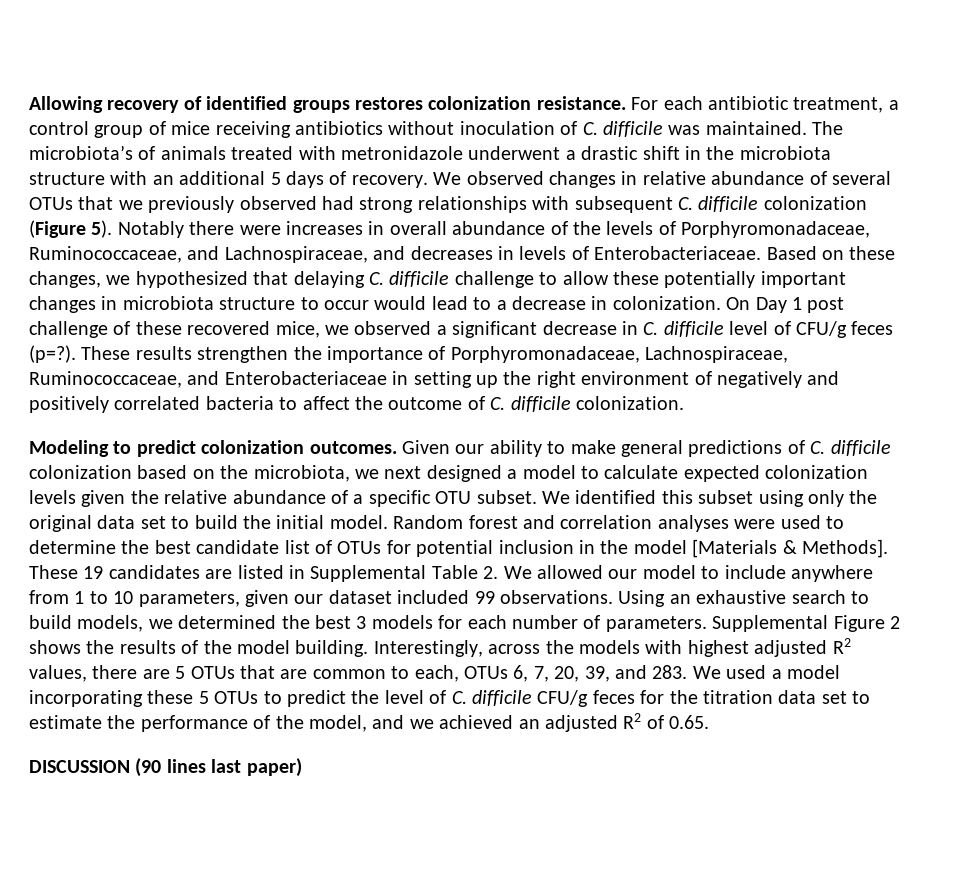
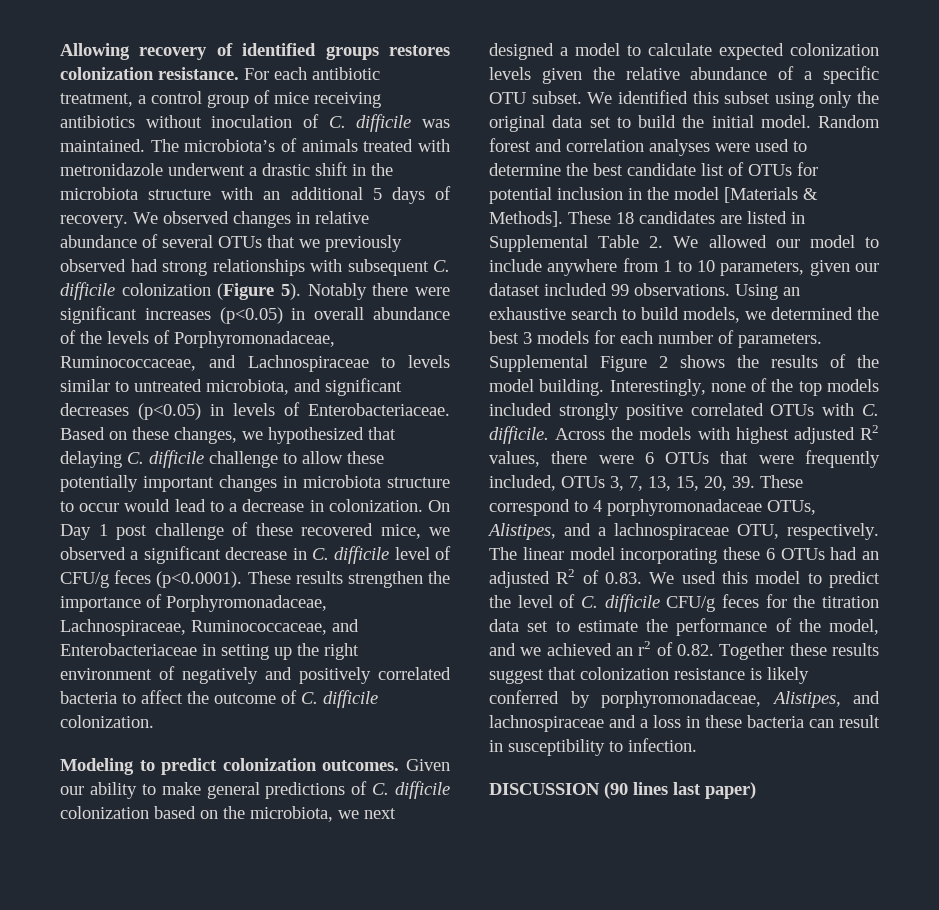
[286,221,363,235] increases -> [60,306,283,324] significant increases (p<0.05)
[224,246,493,263] Lachnospiraceae, and decreases -> [247,355,450,372] [60,378,402,396] [60,403,201,420] Lachnospiraceae to levels similar to untreated microbiota, and significant decreases (p<0.05)
[29,345,76,363] (p=?). -> [156,571,243,588] (p<0.0001).
[83,566,104,579] 19 -> [616,212,634,224] 18
[488,644,541,654] across -> [710,378,879,396] [489,403,879,420] [489,426,606,444] none of the top models included strongly positive correlated OTUs with C. difficile. Across
[142,665,840,682] [29,690,259,707] are 5 OTUs that are common to each, OTUs 6, 7, 20, 39, and 283. We used a model incorporating these 5 OTUs -> [598,450,880,468] [489,475,803,491] [489,499,816,516] [487,523,879,540] [489,547,879,564] [489,569,801,588] were 6 OTUs that were frequently included, OTUs 3, 7, 13, 15, 20, 39. These correspond to 4 porphyromonadaceae OTUs, Alistipes, and a lachnospiraceae OTU, respectively. The linear model incorporating these 6 OTUs had an adjusted R2 of 0.83. We used this model
[544,713,710,732] adjusted R2 of 0.65. -> [638,641,879,660] [489,667,809,684] [489,690,880,708] [489,715,880,732] [489,738,697,756] r2 of 0.82. Together these results suggest that colonization resistance is likely conferred by porphyromonadaceae, Alistipes, and lachnospiraceae and a loss in these bacteria can result in susceptibility to infection.

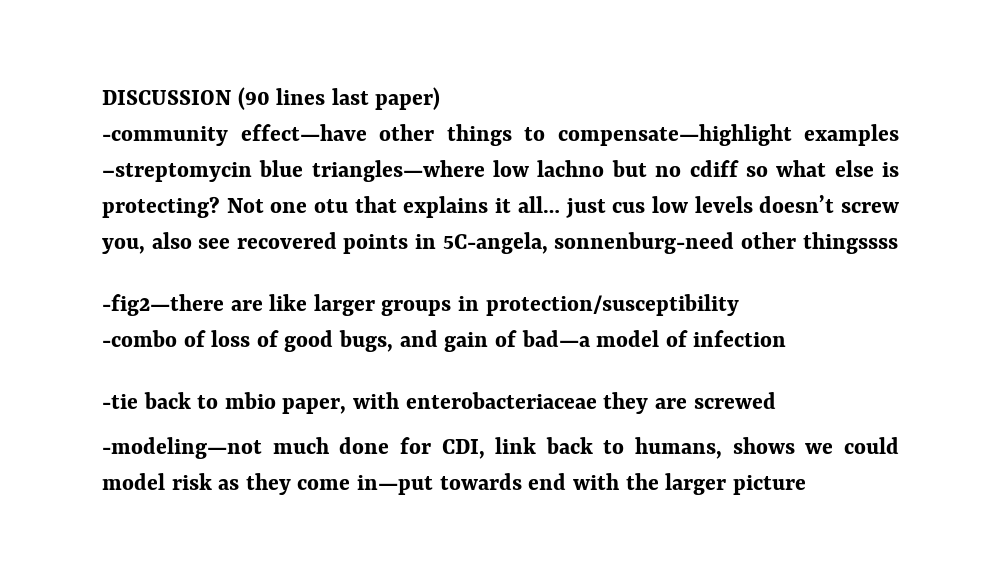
[60,43,450,60] [60,67,380,80] [60,90,381,108] [60,114,451,132] [60,138,450,152] [60,162,393,176] [60,186,452,204] [60,211,369,228] [60,234,402,252] [60,259,450,276] [60,282,450,300] [60,306,451,324] [60,330,335,348] [60,355,450,372] [60,378,402,396] [60,402,450,420] [60,427,396,444] [60,450,384,468] [60,475,450,492] [60,499,451,512] [60,522,450,540] [60,546,451,564] [60,570,450,588] [60,594,327,612] [60,619,359,636] [60,643,359,660] [60,666,451,684] [60,690,378,708] [60,715,154,728] [60,758,450,775] [60,781,450,799] [60,806,396,822] [489,43,879,60] [489,66,879,84] [489,90,879,108] [489,115,880,132] [489,138,807,156] [489,162,818,176] [489,187,818,204] [489,211,805,227] [489,235,879,252] [489,258,879,276] [489,283,800,300] [489,307,879,323] [489,330,822,348] [489,354,879,372] [489,378,879,396] [489,403,879,420] [489,425,879,444] [489,450,880,468] [489,475,803,491] [489,499,816,516] [487,523,879,540] [489,547,879,564] [489,569,880,588] [489,594,879,612] [489,618,879,636] [489,641,879,660] [489,667,809,684] [489,690,880,708] [489,715,880,732] [489,738,697,756] Allowing recovery of identified groups restores colonization resistance. For each antibiotic treatment, a control group of mice receiving antibiotics without inoculation of C. difficile was maintained. The microbiota’s of animals treated with metronidazole underwent a drastic shift in the microbiota structure with an additional 5 days of recovery. We observed changes in relative abundance of several OTUs that we previously observed had strong relationships with subsequent C. difficile colonization (Figure 5). Notably there were significant increases (p<0.05) in overall abundance of the levels of Porphyromonadaceae, Ruminococcaceae, and Lachnospiraceae to levels similar to untreated microbiota, and significant decreases (p<0.05) in levels of Enterobacteriaceae. Based on these changes, we hypothesized that delaying C. difficile challenge to allow these potentially important changes in microbiota structure to occur would lead to a decrease in colonization. On Day 1 post challenge of these recovered mice, we observed a significant decrease in C. difficile level of CFU/g feces (p<0.0001). These results strengthen the importance of Porphyromonadaceae, Lachnospiraceae, Ruminococcaceae, and Enterobacteriaceae in setting up the right environment of negatively and positively correlated bacteria to affect the outcome of C. difficile colonization. // Modeling to predict colonization outcomes. Given our ability to make general predictions of C. difficile colonization based on the microbiota, we next designed a model to calculate expected colonization levels given the relative abundance of a specific OTU subset. We identified this subset using only the original data set to build the initial model. Random forest and correlation analyses were used to determine the best candidate list of OTUs for potential inclusion in the model [Materials & Methods]. These 18 candidates are listed in Supplemental Table 2. We allowed our model to include anywhere from 1 to 10 parameters, given our dataset included 99 observations. Using an exhaustive search to build models, we determined the best 3 models for each number of parameters. Supplemental Figure 2 shows the results of the model building. Interestingly, none of the top models included strongly positive correlated OTUs with C. difficile. Across the models with highest adjusted R2 values, there were 6 OTUs that were frequently included, OTUs 3, 7, 13, 15, 20, 39. These correspond to 4 porphyromonadaceae OTUs, Alistipes, and a lachnospiraceae OTU, respectively. The linear model incorporating these 6 OTUs had an adjusted R2 of 0.83. We used this model to predict the level of C. difficile CFU/g feces for the titration data set to estimate the performance of the model, and we achieved an r2 of 0.82. Together these results suggest that colonization resistance is likely conferred by porphyromonadaceae, Alistipes, and lachnospiraceae and a loss in these bacteria can result in susceptibility to infection. // -> (102, 97) none
(756, 790) none -> [102,124,899,146] [102,160,900,182] [102,195,899,218] [102,232,898,254] [102,294,739,316] [102,330,787,352] [102,392,776,414] [102,437,899,459] [102,473,806,495] // -community effect—have other things to compensate—highlight examples –streptomycin blue triangles—where low lachno but no cdiff so what else is protecting? Not one otu that explains it all… just cus low levels doesn’t screw you, also see recovered points in 5C-angela, sonnenburg-need other thingssss // -fig2—there are like larger groups in protection/susceptibility // -combo of loss of good bugs, and gain of bad—a model of infection // -tie back to mbio paper, with enterobacteriaceae they are screwed // -modeling—not much done for CDI, link back to humans, shows we could model risk as they come in—put towards end with the larger picture

